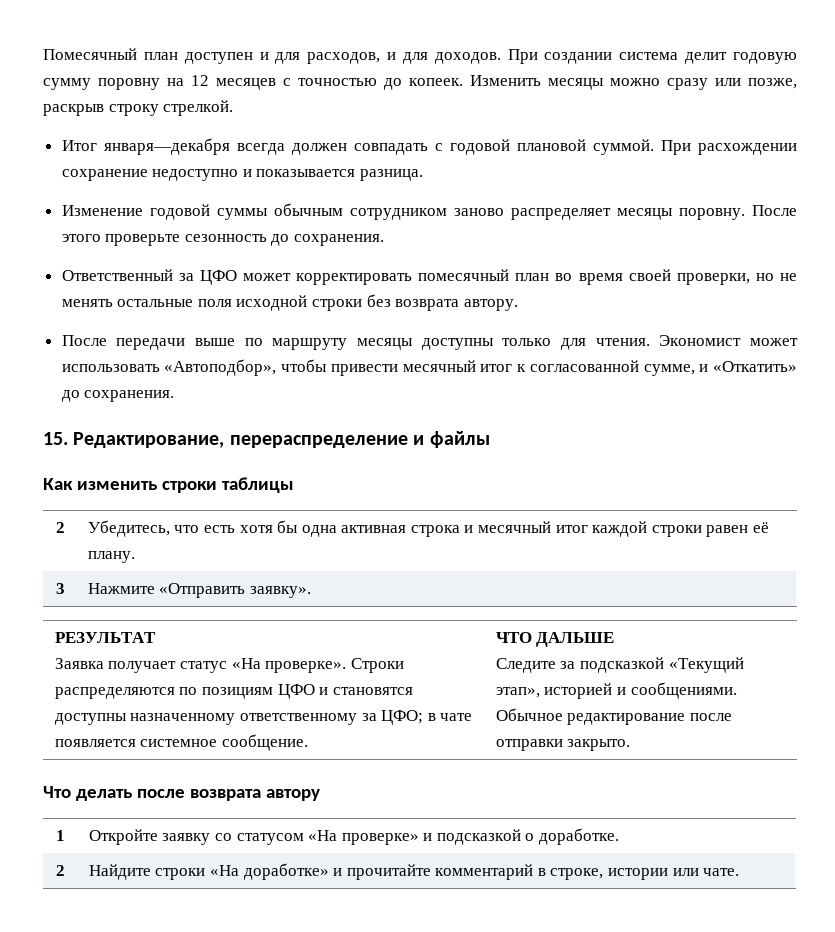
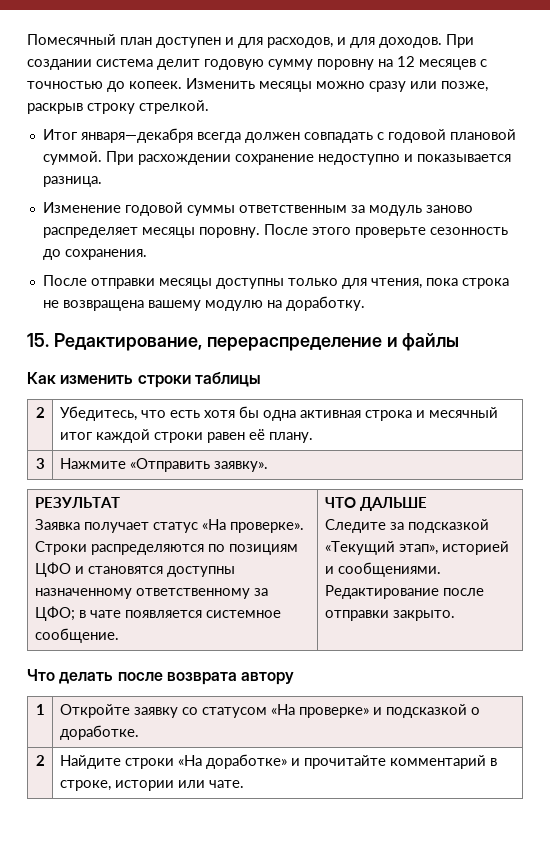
[273,203,447,220] обычным сотрудником -> [238,205,422,216] ответственным за модуль
[61,269,797,285] [61,294,518,311] [61,335,798,350] [61,359,798,376] [61,390,175,402] Ответственный за ЦФО может корректировать помесячный план во время своей проверки, но не менять остальные поля исходной строки без возврата автору. // После передачи выше по маршруту месяцы доступны только для чтения. Экономист может использовать «Автоподбор», чтобы привести месячный итог к согласованной сумме, и «Откатить» до сохранения. -> [42,275,509,289] [42,296,365,311] После отправки месяцы доступны только для чтения, пока строка не возвращена вашему модулю на доработку.
[495,708,686,725] Обычное редактирование -> [324,585,439,599] Редактирование

